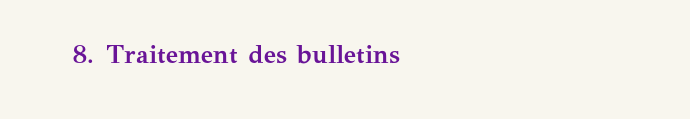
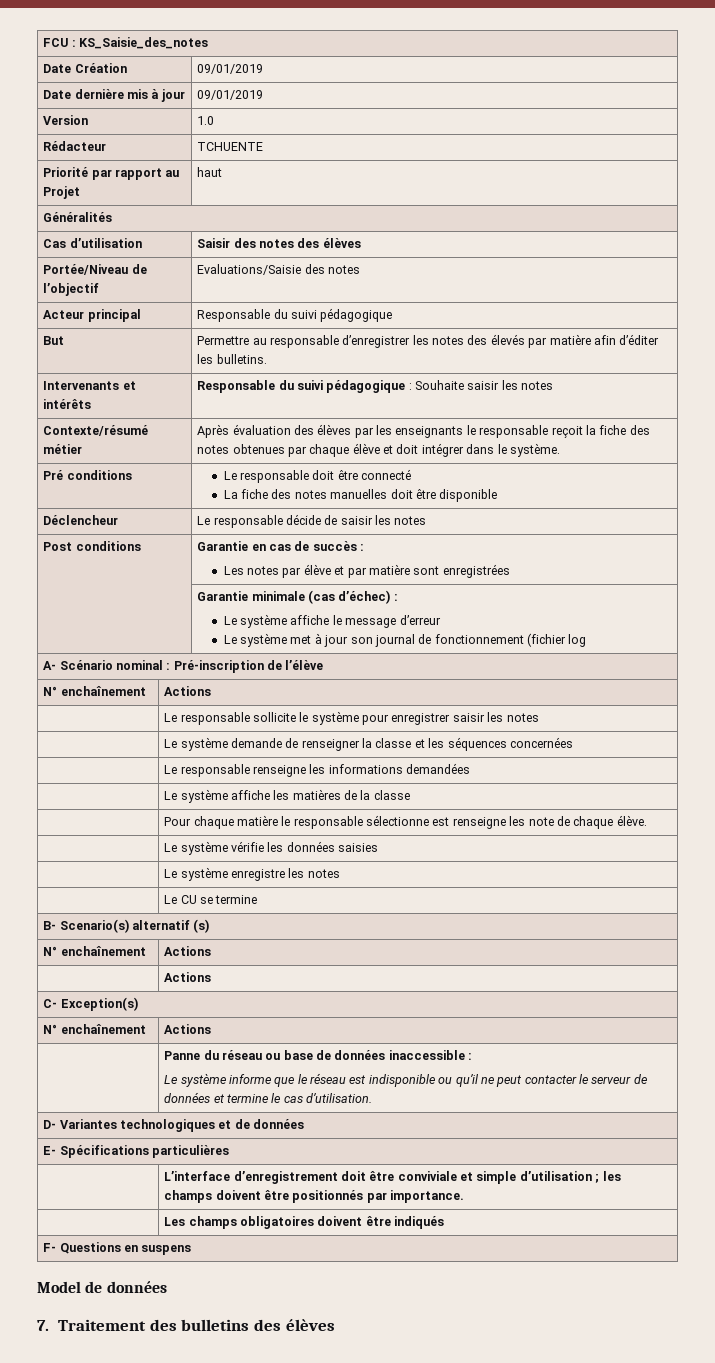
[72,45,94,63] 8. -> [43,37,208,49] [43,63,127,73] [197,64,264,74] [43,89,185,102] [197,90,264,100] [43,115,89,125] [197,116,215,125] [43,141,107,151] [197,142,264,151] [43,167,180,180] [43,186,81,199] [197,167,223,177] [43,212,113,222] [43,238,142,248] [197,238,361,248] [43,264,147,275] [43,283,100,296] [197,264,360,275] [43,309,141,322] [197,308,393,322] [43,336,65,345] [197,334,660,348] [197,354,267,364] [43,381,136,390] [43,399,92,409] [197,380,554,393] [43,425,149,436] [43,444,83,454] [197,424,650,438] [197,443,560,457] [43,470,132,480] [223,469,412,483] [223,489,498,502] [43,515,119,525] [197,514,427,528] [43,541,141,551] [197,541,365,551] [223,564,510,578] [197,590,398,604] [223,614,441,628] [223,633,587,647] [43,660,324,673] [43,686,146,696] [164,686,212,696] [164,711,539,725] [164,737,573,751] [164,763,471,777] [164,789,410,803] [164,815,647,829] [164,841,379,855] [164,867,340,881] [164,895,258,904] [43,919,210,933] [43,946,146,956] [164,946,212,956] [164,972,212,982] [43,997,138,1011] [43,1024,146,1034] [164,1024,212,1034] [164,1050,473,1060] [164,1073,648,1087] [164,1092,373,1103] [43,1119,305,1132] [43,1145,229,1158] [164,1171,621,1184] [164,1190,465,1203] [164,1216,445,1229] [43,1242,192,1255] [37,1281,167,1293] [37,1320,49,1331] FCU : KS_Saisie_des_notes // Date Création | 09/01/2019 // Date dernière mis à jour | 09/01/2019 // Version | 1.0 // Rédacteur | TCHUENTE // Priorité par rapport au Projet | haut // Généralités // Cas d’utilisation | Saisir des notes des élèves // Portée/Niveau de l’objectif | Evaluations/Saisie des notes // Acteur principal | Responsable du suivi pédagogique // But | Permettre au responsable d’enregistrer les notes des élevés par matière afin d’éditer les bulletins. // Intervenants et intérêts | Responsable du suivi pédagogique : Souhaite saisir les notes // Contexte/résumé métier | Après évaluation des élèves par les enseignants le responsable reçoit la fiche des notes obtenues par chaque élève et doit intégrer dans le système. // Pré conditions | Le responsable doit être connecté // La fiche des notes manuelles doit être disponible // Déclencheur | Le responsable décide de saisir les notes // Post conditions | Garantie en cas de succès : // Les notes par élève et par matière sont enregistrées // | Garantie minimale (cas d’échec) : // Le système affiche le message d’erreur // Le système met à jour son journal de fonctionnement (fichier log // A- Scénario nominal : Pré-inscription de l’élève // N° enchaînement | Actions // | Le responsable sollicite le système pour enregistrer saisir les notes // | Le système demande de renseigner la classe et les séquences concernées // | Le responsable renseigne les informations demandées // | Le système affiche les matières de la classe // | Pour chaque matière le responsable sélectionne est renseigne les note de chaque élève. // | Le système vérifie les données saisies // | Le système enregistre les notes // | Le CU se termine // B- Scenario(s) alternatif (s) // N° enchaînement | Actions // | Actions // C- Exception(s) // N° enchaînement | Actions // | Panne du réseau ou base de données inaccessible : // Le système informe que le réseau est indisponible ou qu’il ne peut contacter le serveur de données et termine le cas d’utilisation. // D- Variantes technologiques et de données // E- Spécifications particulières // | L’interface d’enregistrement doit être conviviale et simple d’utilisation ; les champs doivent être positionnés par importance. // | Les champs obligatoires doivent être indiqués // F- Questions en suspens // Model de données // 7.
(401, 54) none -> [253,1319,335,1331] des élèves

